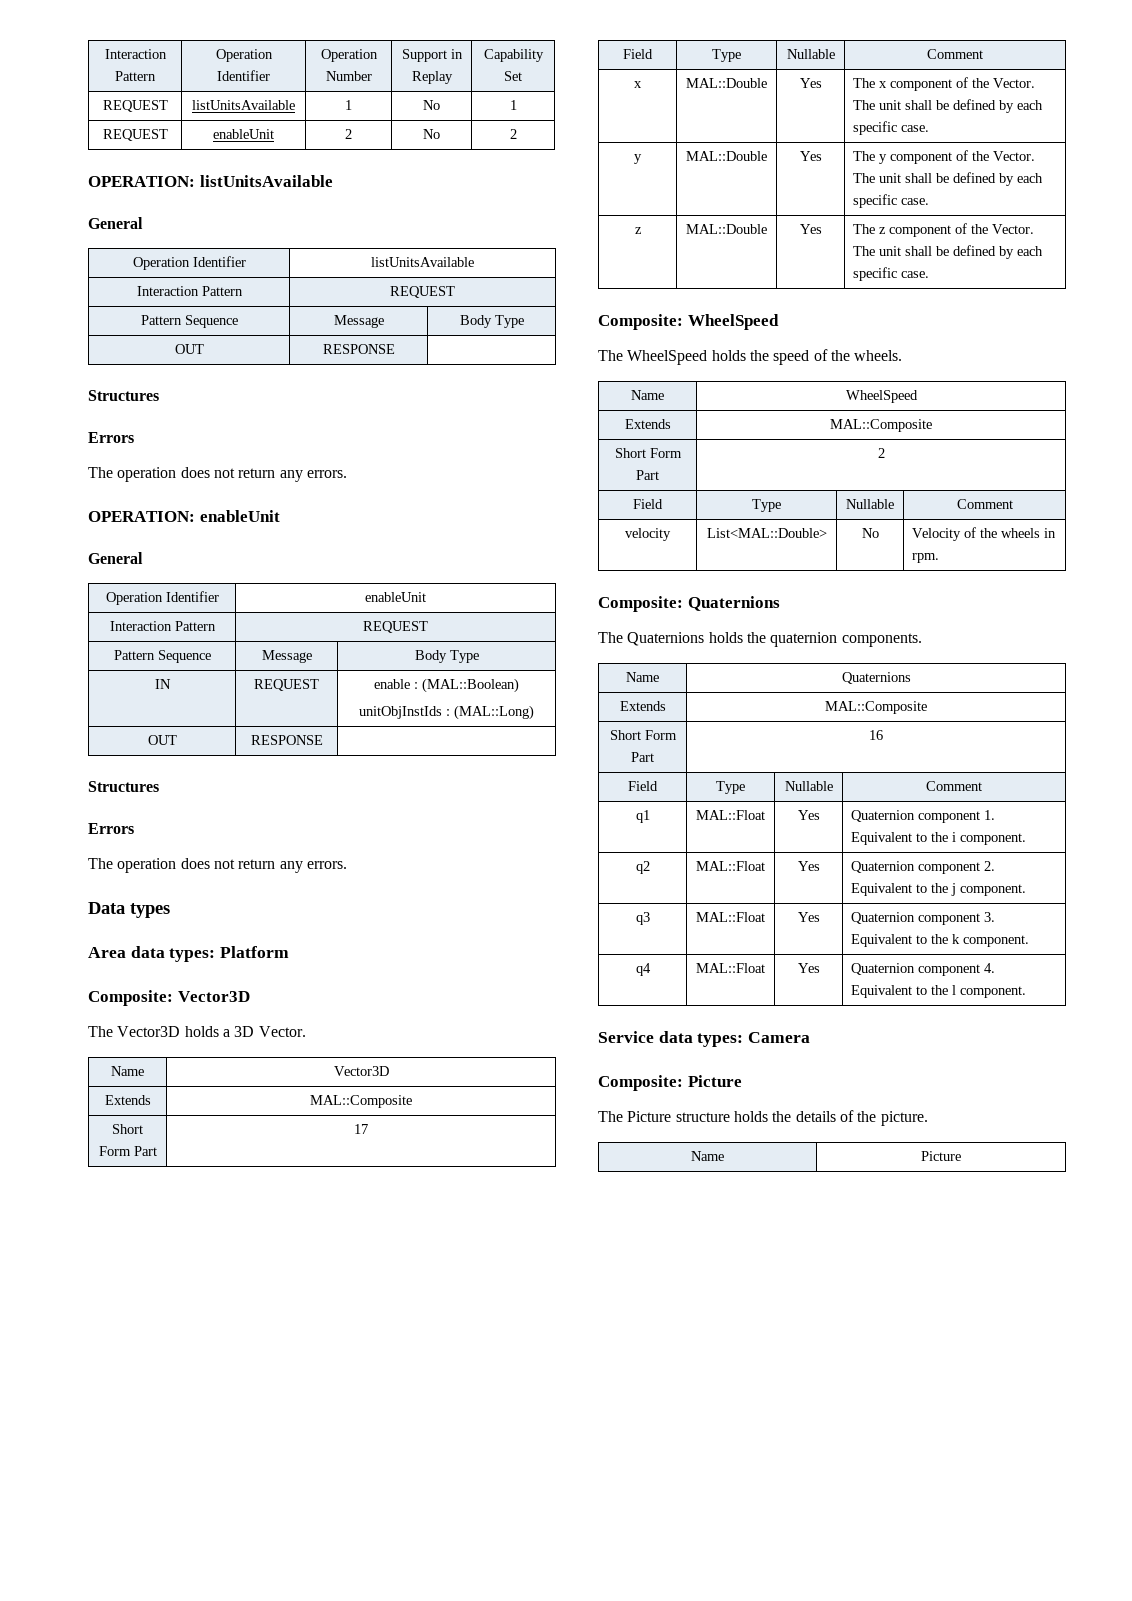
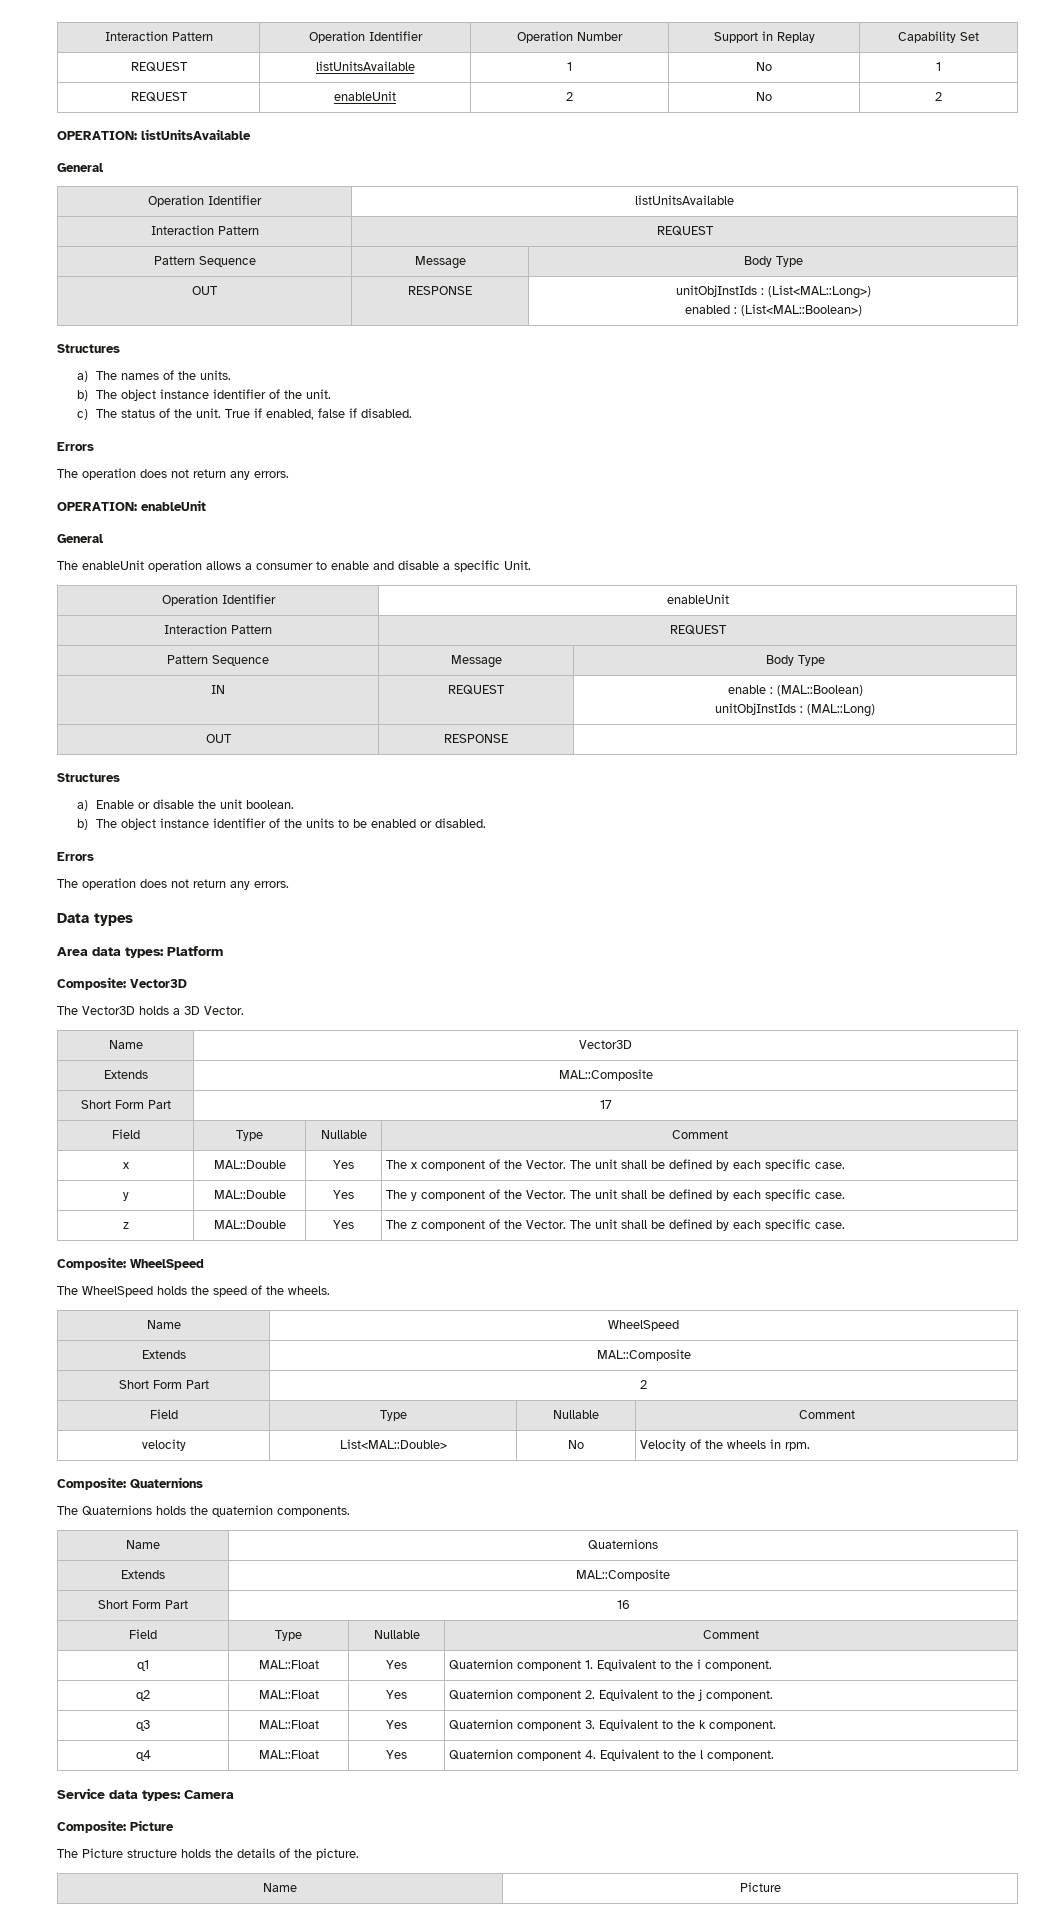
[88,390,159,401] // Structures -> [675,285,871,299] [684,304,862,316] [57,344,120,353] [76,370,232,382] [76,389,332,401] [76,408,413,420] unitObjInstIds : (List<MAL::Long>) // enabled : (List<MAL::Boolean>) // Structures // a) The names of the units. // b) The object instance identifier of the unit. // c) The status of the unit. True if enabled, false if disabled.
(143, 558) none -> [57,560,531,572] // The enableUnit operation allows a consumer to enable and disable a specific Unit.
(159, 786) none -> [76,799,295,811] [76,818,487,830] // a) Enable or disable the unit boolean. // b) The object instance identifier of the units to be enabled or disabled.

